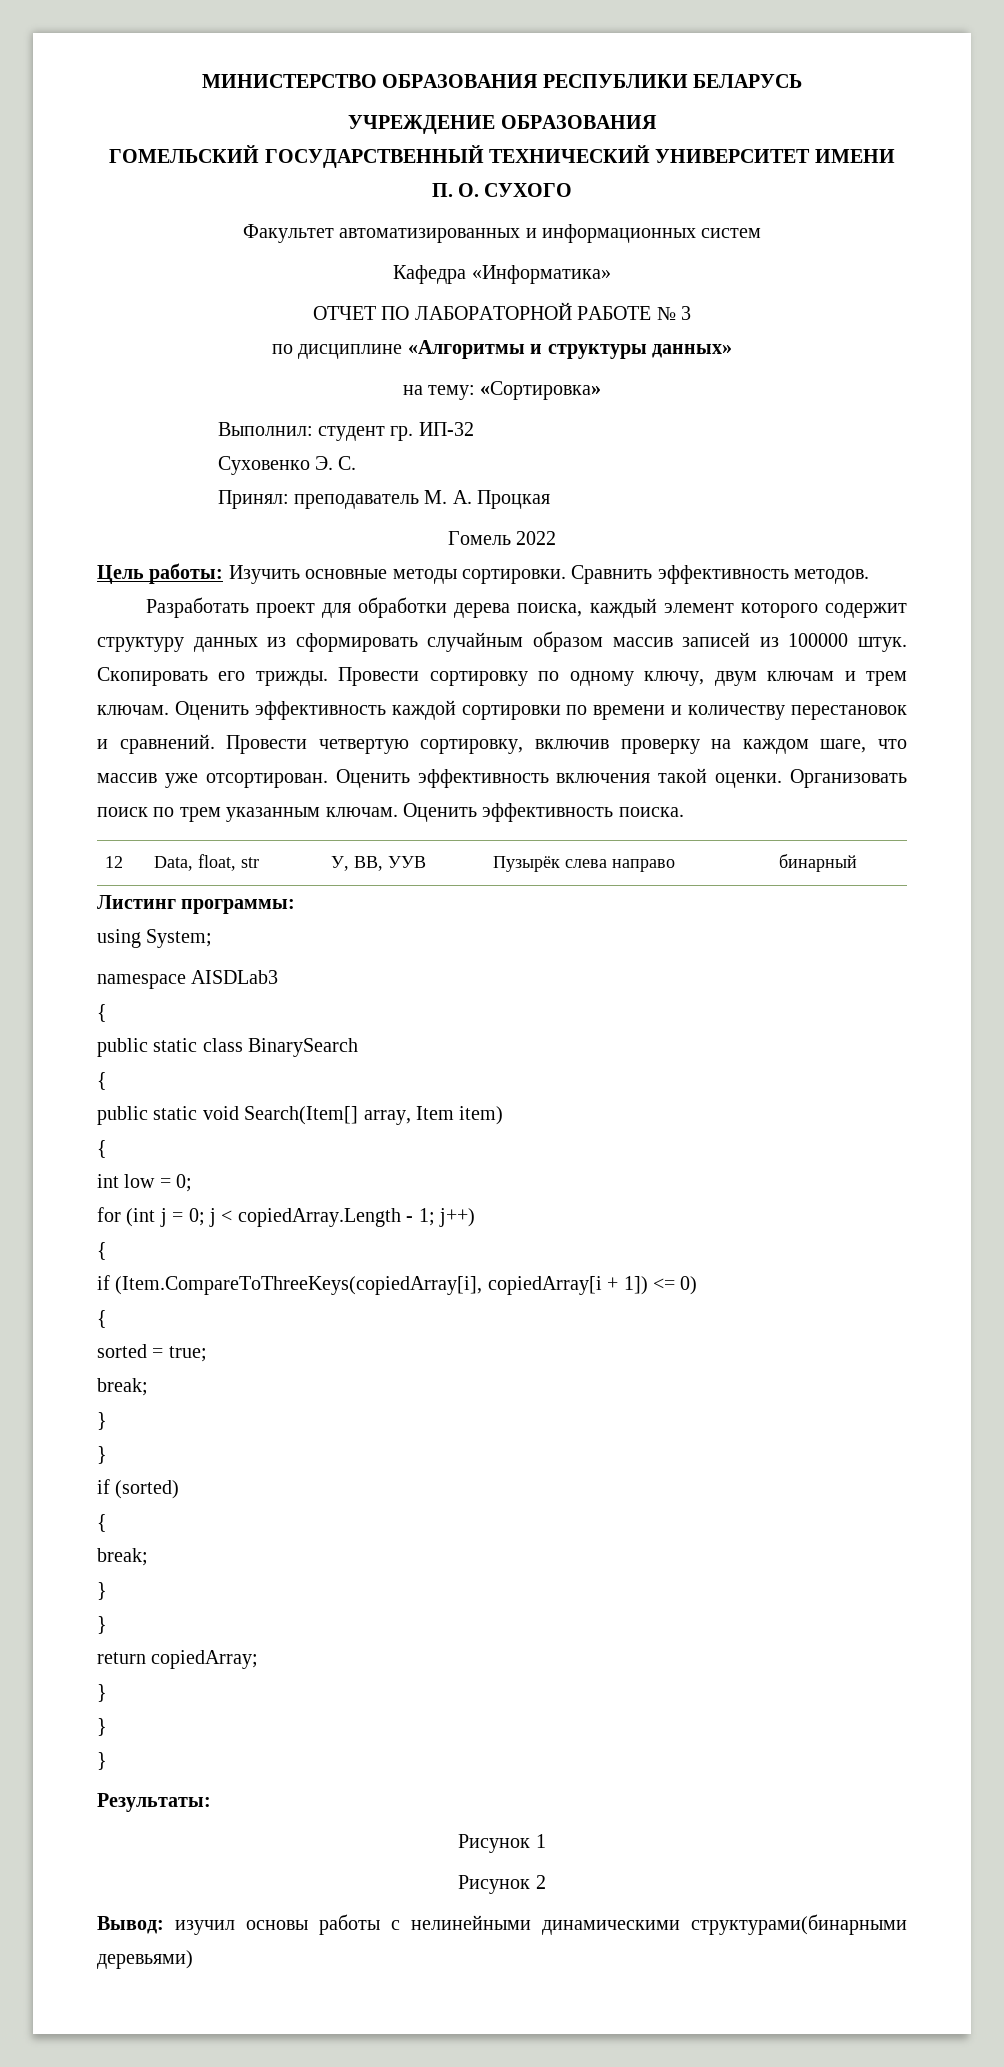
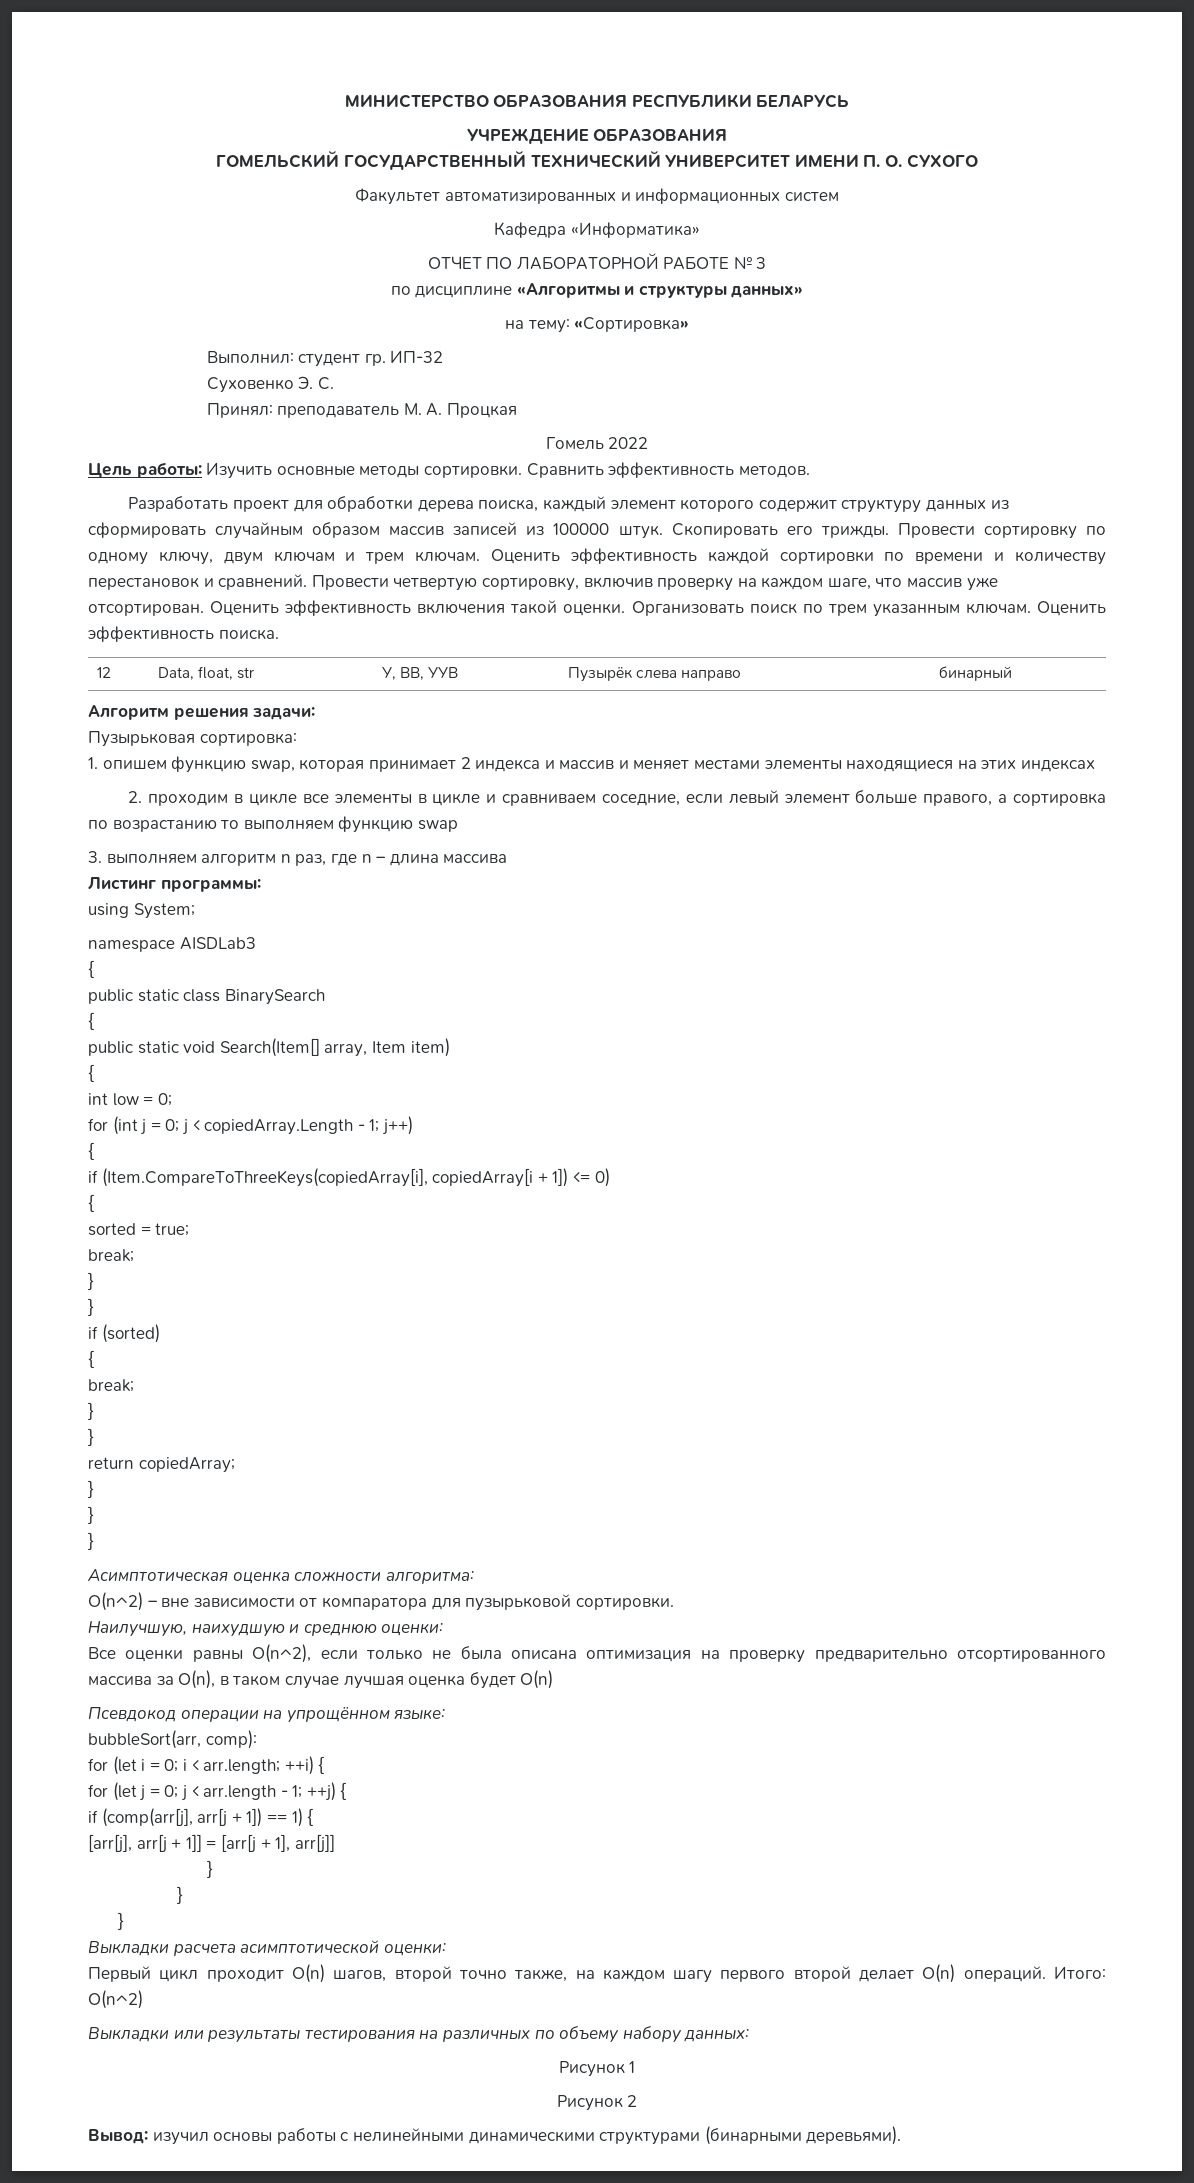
(858, 863) none -> [88,705,316,720] [88,731,297,747] [88,756,1096,773] [128,790,1106,806] [88,816,458,833] [88,851,508,866] // Алгоритм решения задачи: // Пузырьковая сортировка: // 1. опишем функцию swap, которая принимает 2 индекса и массив и меняет местами элементы находящиеся на этих индексах // 2. проходим в цикле все элементы в цикле и сравниваем соседние, если левый элемент больше правого, а сортировка по возрастанию то выполняем функцию swap // 3. выполняем алгоритм n раз, где n – длина массива
[97,1793,211,1812] Результаты: -> [87,1569,474,1584] [88,1592,674,1611] [88,1621,444,1637] [88,1644,1106,1663] [88,1670,554,1689] [88,1707,446,1723] [88,1730,257,1749] [88,1756,325,1775] [88,1782,347,1801] [88,1808,314,1827] [88,1834,335,1853] [206,1860,213,1878] [176,1886,183,1904] [117,1912,124,1930] [88,1940,446,1956] [88,1964,1106,1983] [88,1990,143,2009] [88,2026,750,2043] Асимптотическая оценка сложности алгоритма: // O(n^2) – вне зависимости от компаратора для пузырьковой сортировки. // Наилучшую, наихудшую и среднюю оценки: // Все оценки равны O(n^2), если только не была описана оптимизация на проверку предварительно отсортированного массива за O(n), в таком случае лучшая оценка будет O(n) // Псевдокод операции на упрощённом языке: // bubbleSort(arr, comp): // for (let i = 0; i < arr.length; ++i) { // for (let j = 0; j < arr.length - 1; ++j) { // if (comp(arr[j], arr[j + 1]) == 1) { // [arr[j], arr[j + 1]] = [arr[j + 1], arr[j]] // } // } // } // Выкладки расчета асимптотической оценки: // Первый цикл проходит O(n) шагов, второй точно также, на каждом шагу первого второй делает O(n) операций. Итого: O(n^2) // Выкладки или результаты тестирования на различных по объему набору данных:
[691,1914,907,1935] [97,1950,193,1969] структурами(бинарными деревьями) -> [599,2126,902,2145] структурами (бинарными деревьями).

